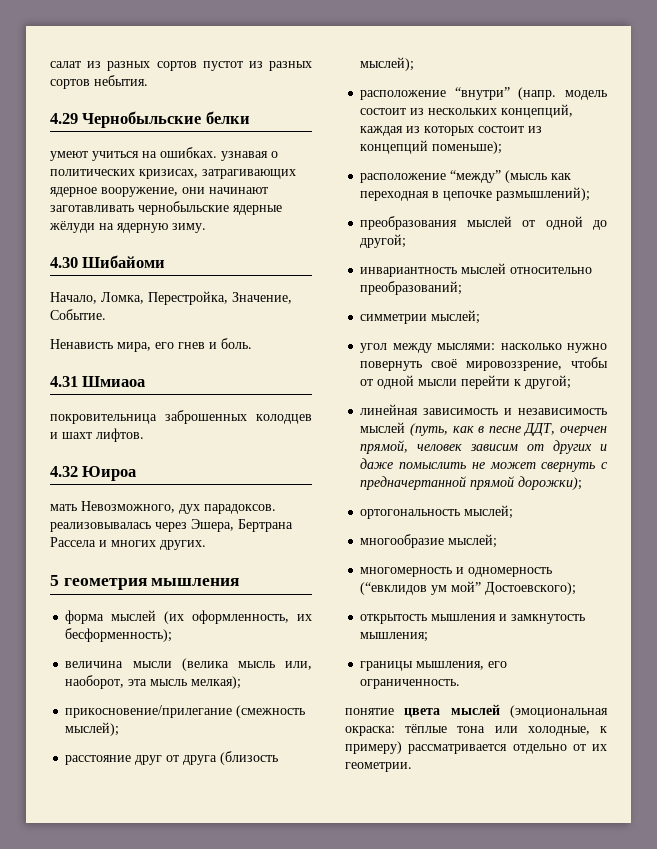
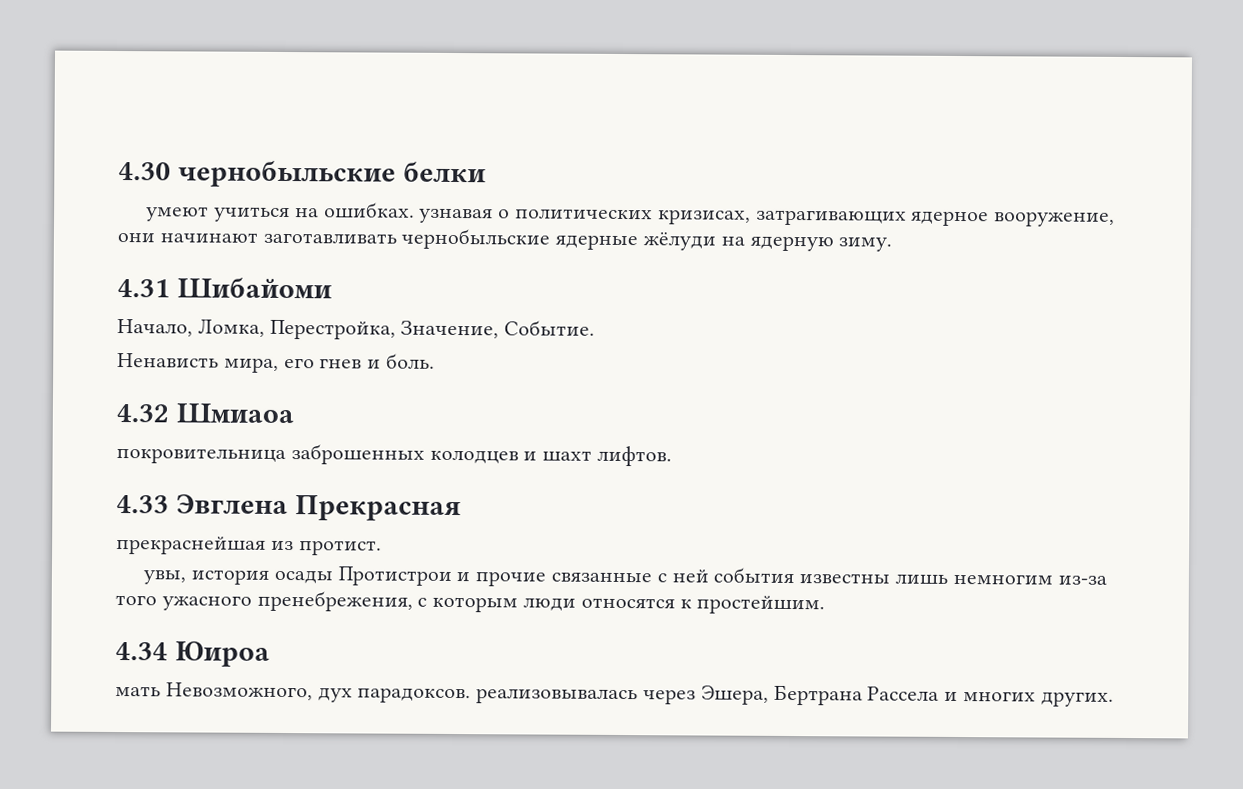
[50,61,312,71] [50,75,148,89] [50,111,202,128] салат из разных сортов пустот из разных сортов небытия. // 4.29 Чернобыльские -> [118,160,396,188] 4.30 чернобыльские
[50,257,78,268] 4.30 -> [117,279,170,298] 4.31
[50,376,78,387] 4.31 -> [116,404,169,423] 4.32
[50,466,78,477] 4.32 -> [116,494,461,522] [116,536,382,556] [143,566,1107,587] [115,590,826,615] [115,642,168,661] 4.33 Эвглена Прекрасная // прекраснейшая из протист. // увы, история осады Протистрои и прочие связанные с ней события известны лишь немногим из-за того ужасного пренебрежения, с которым люди относятся к простейшим. // 4.34
[50,575,240,590] [65,610,312,624] [65,628,173,642] [65,658,312,671] [65,675,242,689] [65,705,306,718] [65,722,120,736] [65,751,279,765] [360,57,415,71] [360,87,607,100] [360,104,574,118] [360,126,543,136] [360,140,503,154] [360,170,572,183] [360,187,591,201] [360,216,607,230] [360,234,407,248] [360,263,593,277] [360,281,463,295] [360,310,481,324] [360,343,607,353] [360,357,608,371] [360,375,572,389] [360,404,607,415] [360,422,607,436] [360,440,607,454] [360,458,608,472] [360,476,583,490] [360,505,514,519] [360,534,498,548] [360,567,553,577] [360,581,577,595] [360,614,586,624] [360,632,429,642] [360,661,508,671] [360,679,461,689] [345,704,608,718] [345,724,607,736] [345,741,607,754] [345,762,412,772] // 5 геометрия мышления // форма мыслей (их оформленность, их бесформенность); // величина мысли (велика мысль или, наоборот, эта мысль мелкая); // прикосновение/прилегание (смежность мыслей); // расстояние друг от друга (близость мыслей); // расположение “внутри” (напр. модель состоит из нескольких концепций, каждая из которых состоит из концепций поменьше); // расположение “между” (мысль как переходная в цепочке размышлений); // преобразования мыслей от одной до другой; // инвариантность мыслей относительно преобразований; // симметрии мыслей; // угол между мыслями: насколько нужно повернуть своё мировоззрение, чтобы от одной мысли перейти к другой; // линейная зависимость и независимость мыслей (путь, как в песне ДДТ, очерчен прямой, человек зависим от других и даже помыслить не может свернуть с предначертанной прямой дорожки); // ортогональность мыслей; // многообразие мыслей; // многомерность и одномерность (“евклидов ум мой” Достоевского); // открытость мышления и замкнутость мышления; // границы мышления, его ограниченность. // понятие цвета мыслей (эмоциональная окраска: тёплые тона или холодные, к примеру) рассматривается отдельно от их геометрии. -> (1114, 699) none

